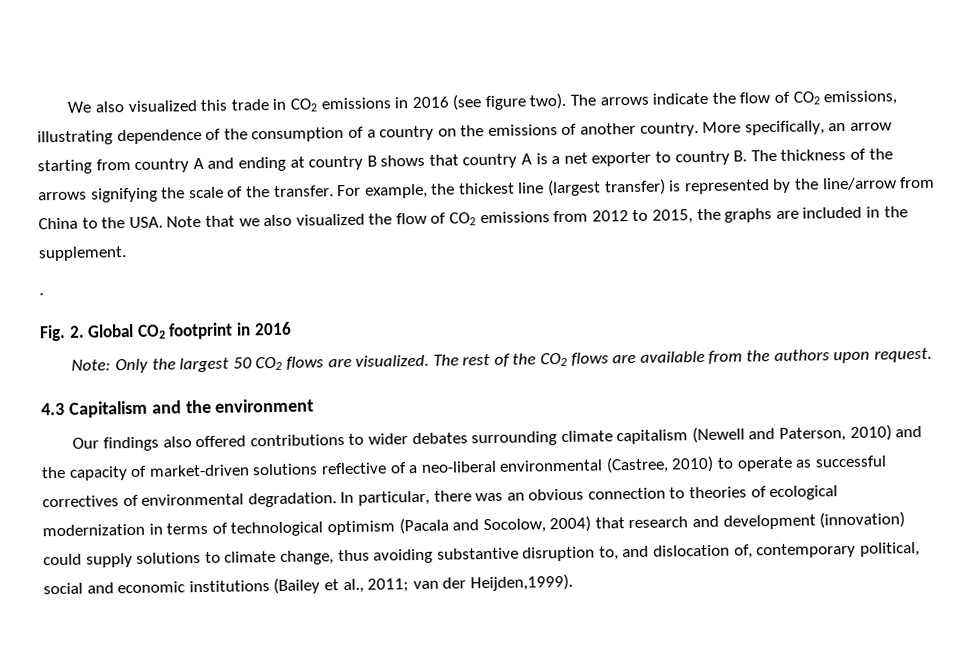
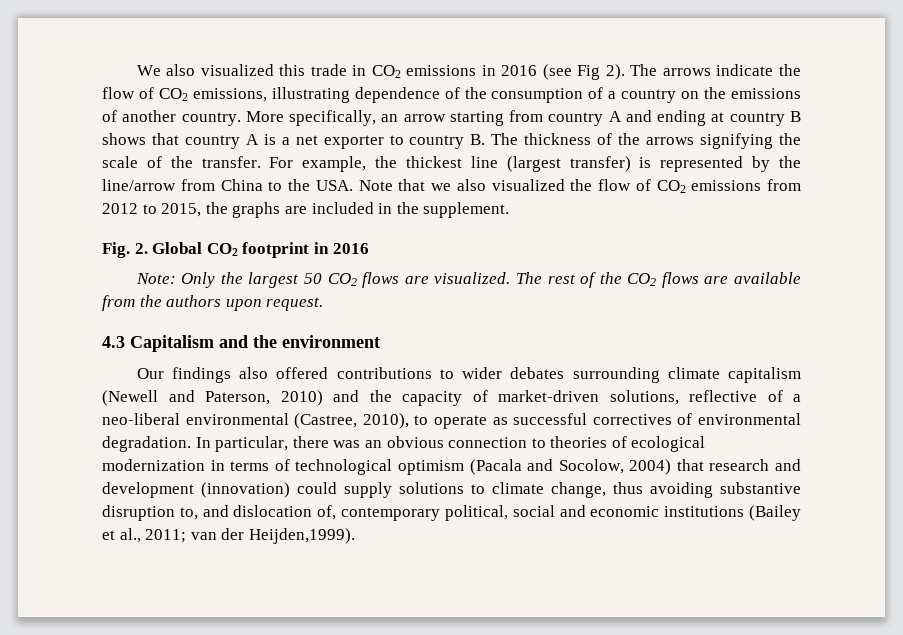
[484,92,567,111] figure two). -> [577,64,625,80] Fig 2).
[39,293,44,296] // . -> (510, 210) none
[252,463,319,476] solutions -> [609,390,679,405] solutions,
[671,455,715,473] 2010) -> [362,413,409,429] 2010),

